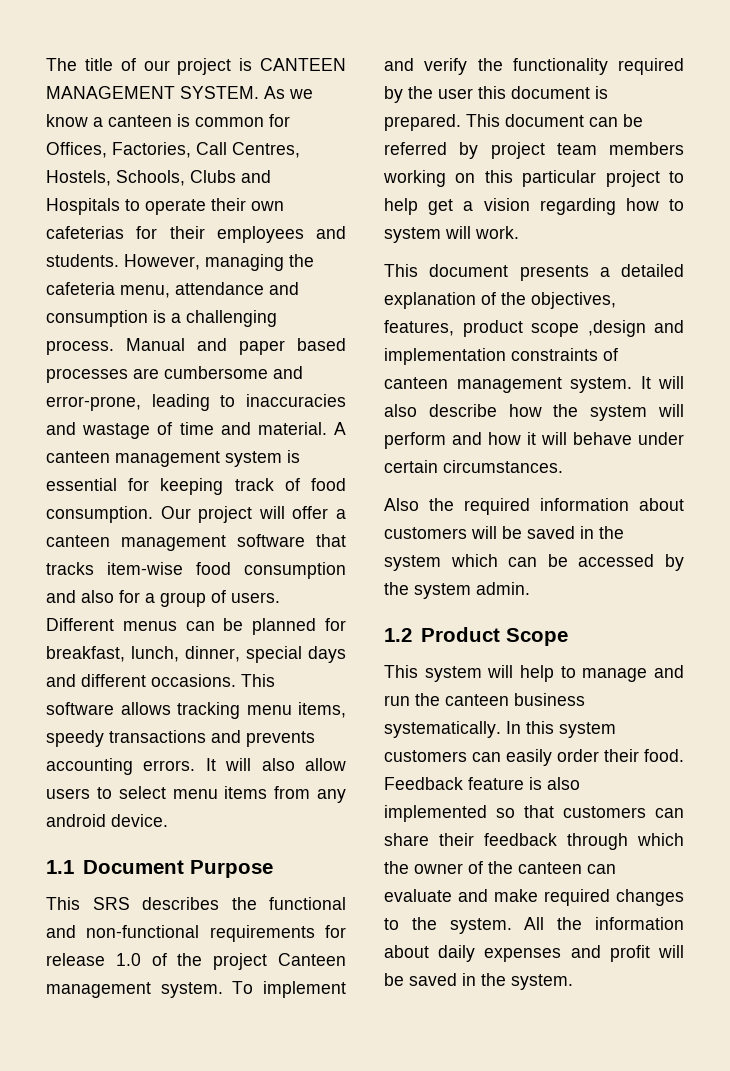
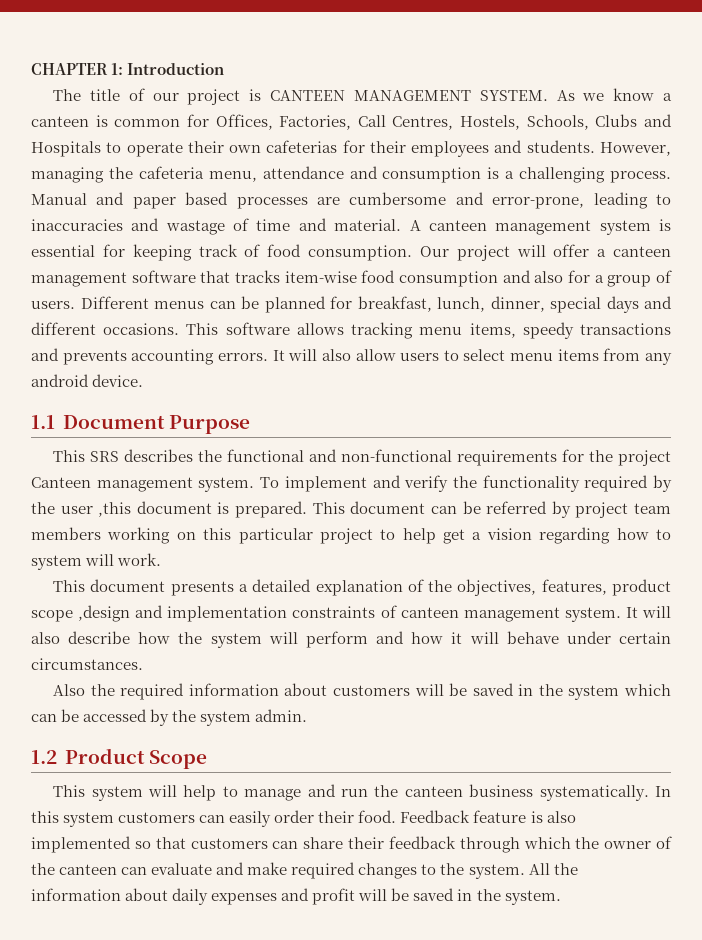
(46, 64) none -> [31,63,225,75] CHAPTER 1: Introduction //
[46,953,167,966] release 1.0 of -> (585, 455) none
[478,86,506,99] this -> [98,502,132,517] ,this

